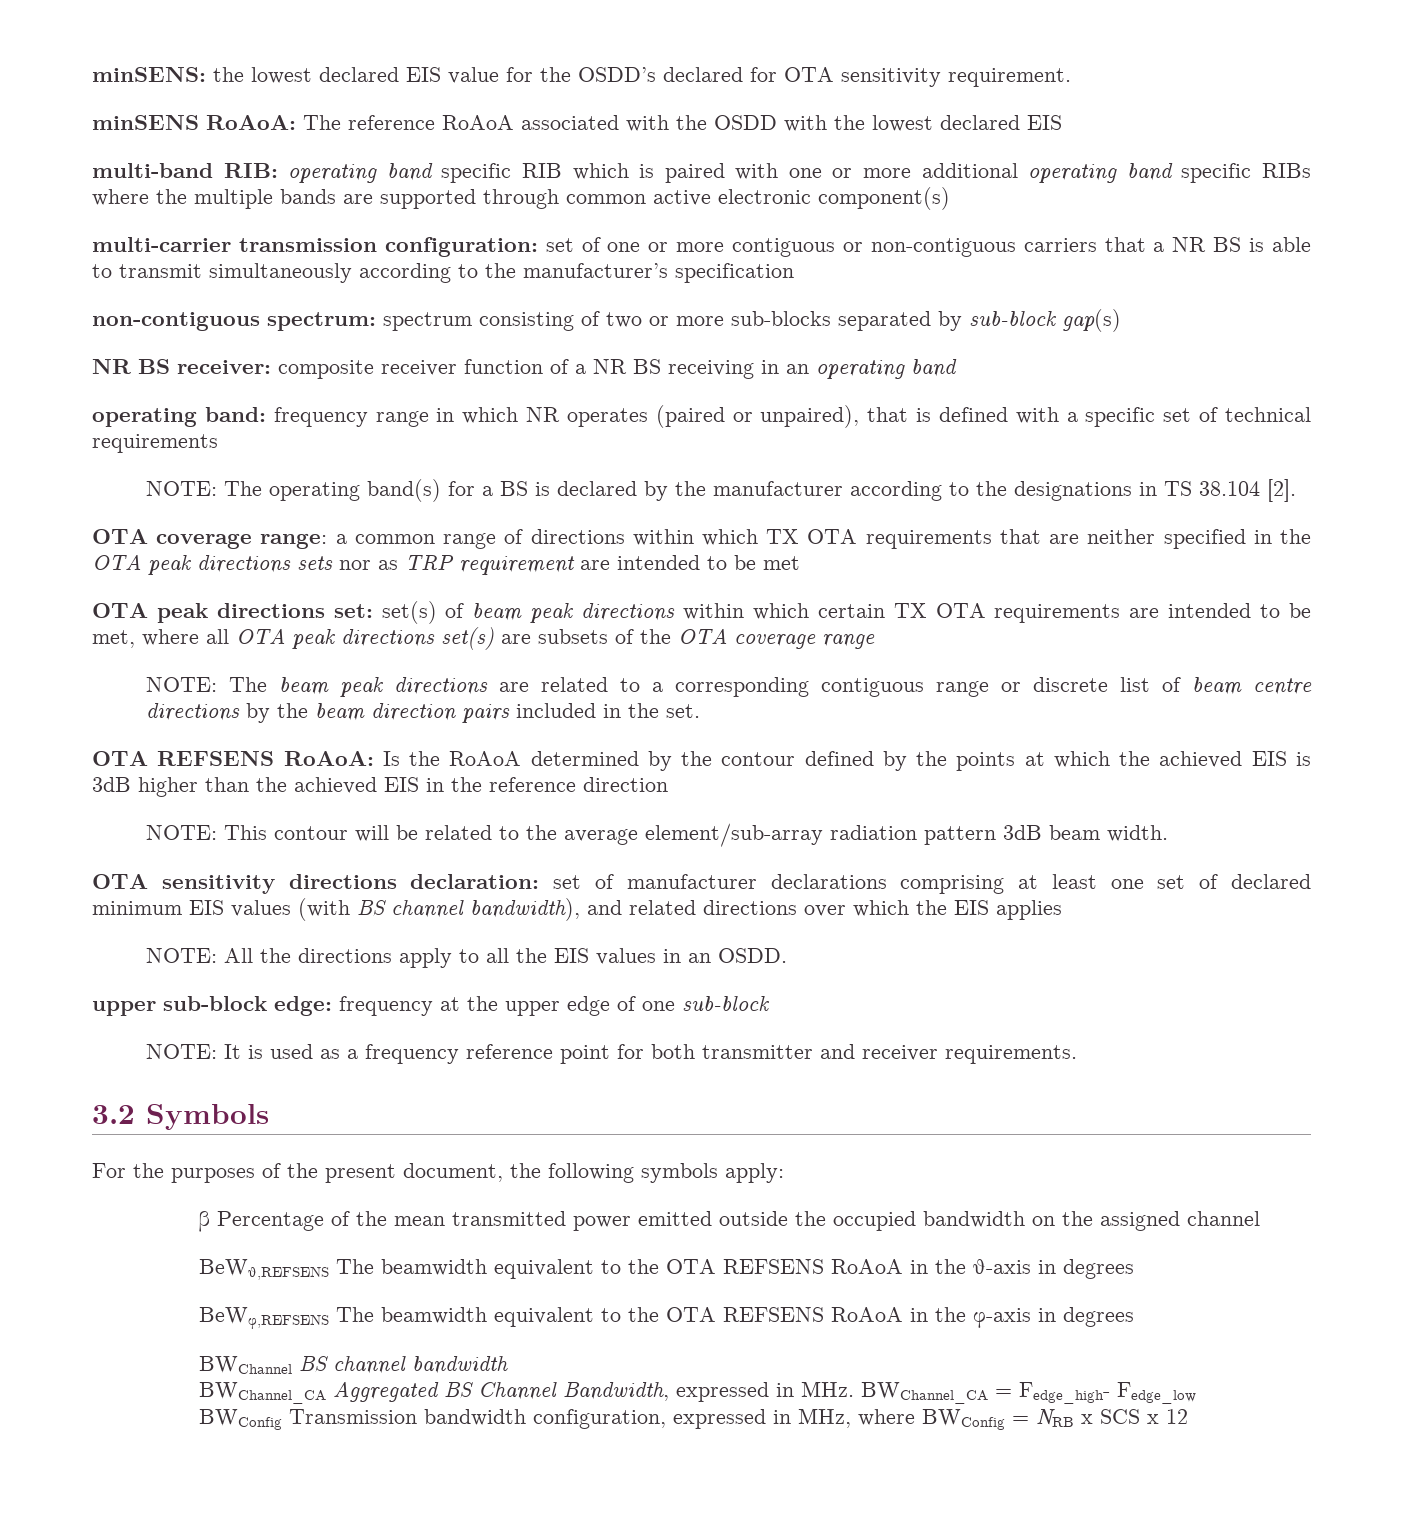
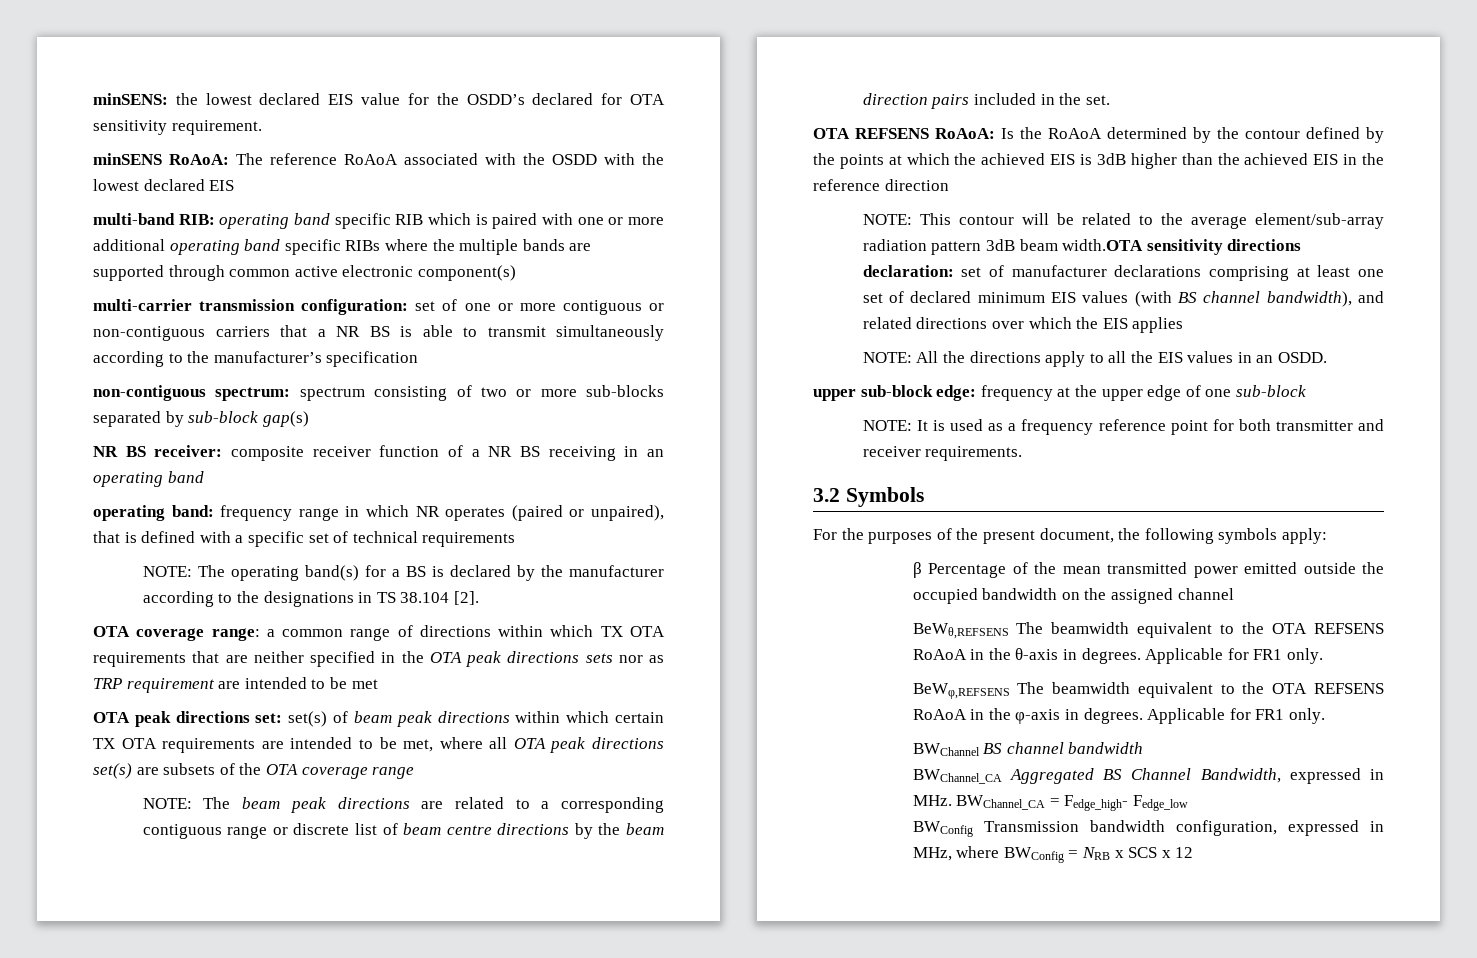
[1106,825,1168,842] [92,874,148,889] width. // OTA -> [1062,239,1144,251] width.OTA
[1063,1259,1135,1279] degrees -> [1081,648,1323,664] degrees. Applicable for FR1 only.
[1063,1307,1135,1327] degrees -> [1083,708,1325,724] degrees. Applicable for FR1 only.

